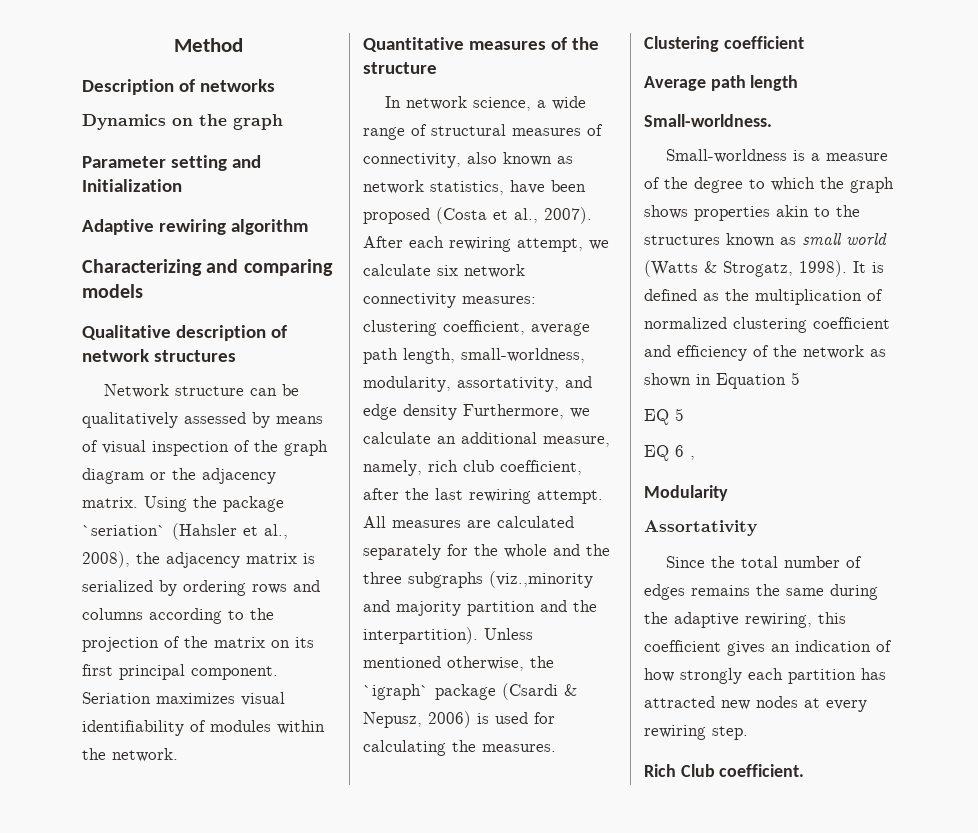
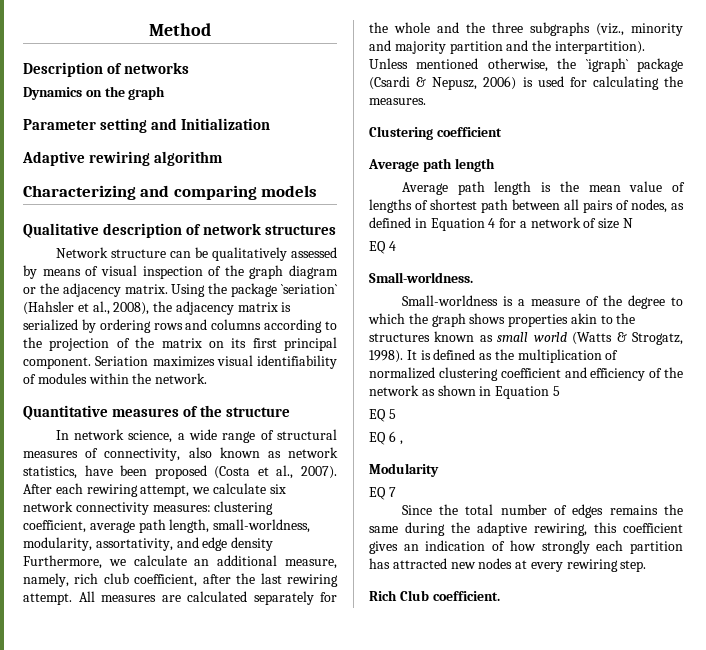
[489,571,593,588] (viz.,minority -> [596,23,683,36] (viz., minority
(799, 83) none -> [401,181,685,195] [369,199,684,213] [369,217,634,231] [369,241,396,254] // Average path length is the mean value of lengths of shortest path between all pairs of nodes, as defined in Equation 4 for a network of size N // EQ 4
[644,520,757,536] Assortativity -> [369,487,396,500] EQ 7

